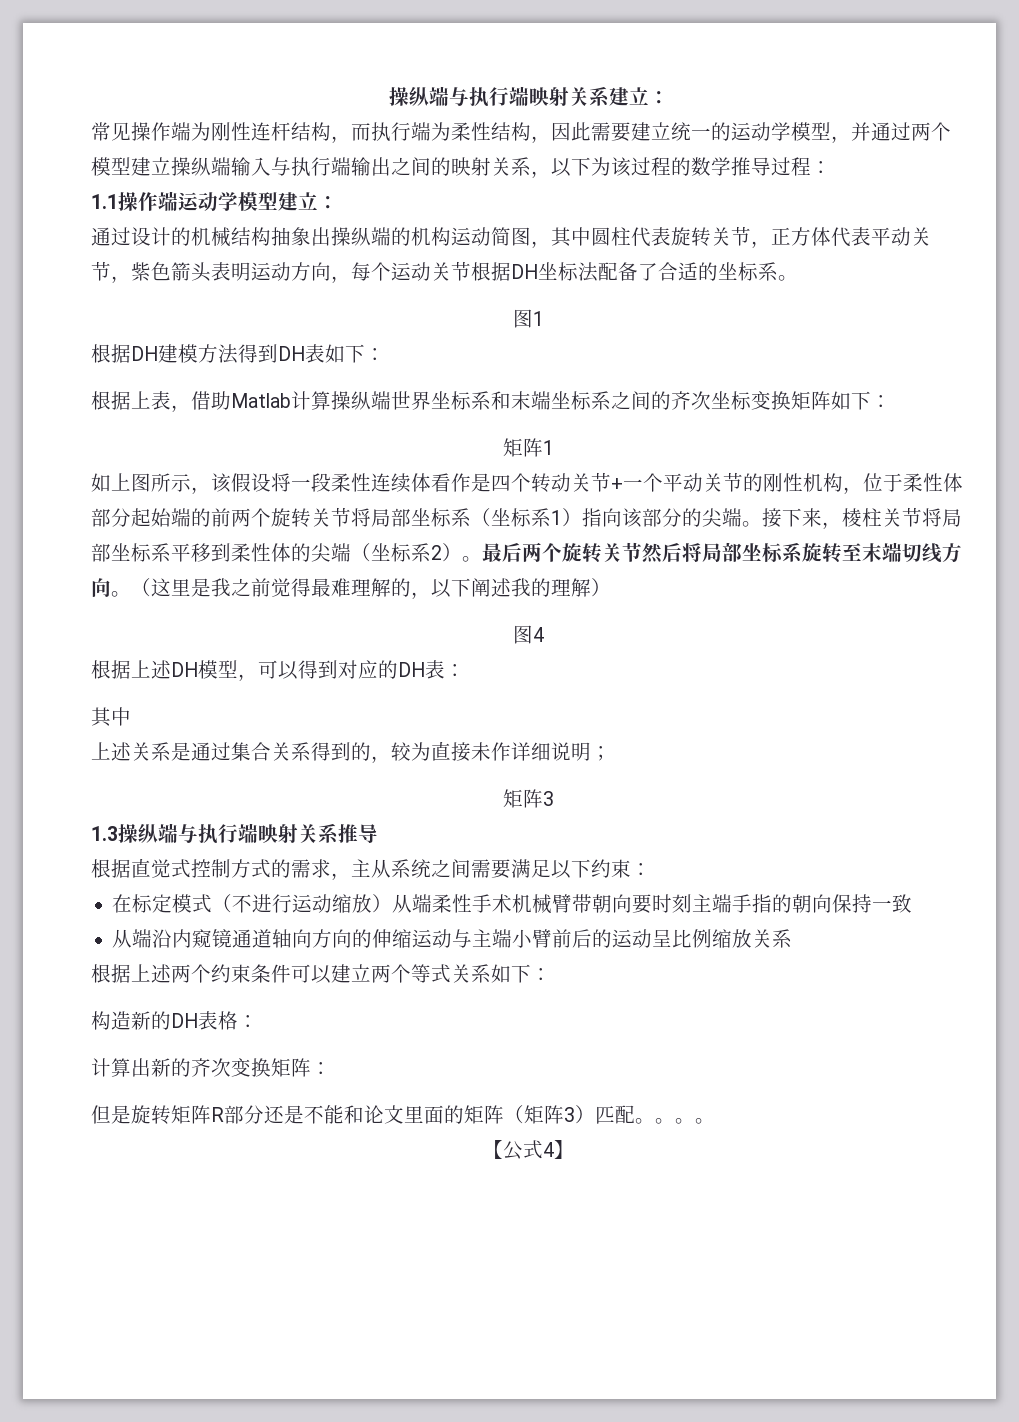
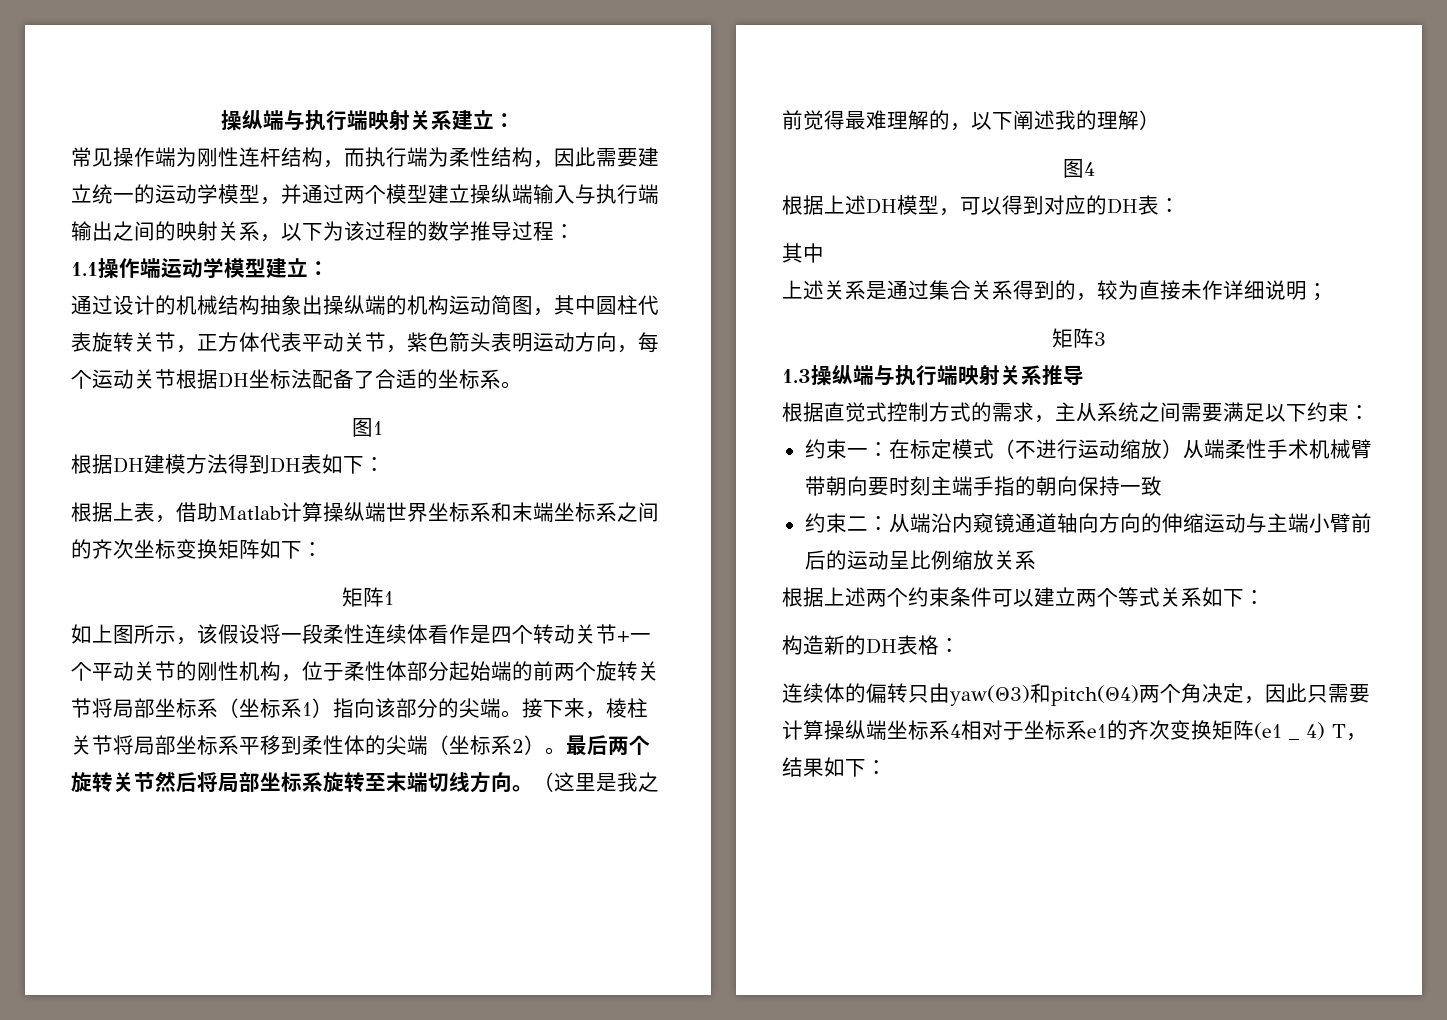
(651, 869) none -> [804,439,889,459] 约束一：
(913, 903) none -> [804,513,889,533] 约束二：
[91,1058,331,1077] [91,1105,715,1125] [483,1140,574,1160] 计算出新的齐次变换矩阵： // 但是旋转矩阵R部分还是不能和论文里面的矩阵（矩阵3）匹配。。。。 // 【公式4】 -> [782,683,1370,706] [782,720,1367,741] [782,757,887,777] 连续体的偏转只由yaw(Θ3)和pitch(Θ4)两个角决定，因此只需要计算操纵端坐标系4相对于坐标系e1的齐次变换矩阵(e1 _ 4) T，结果如下：

